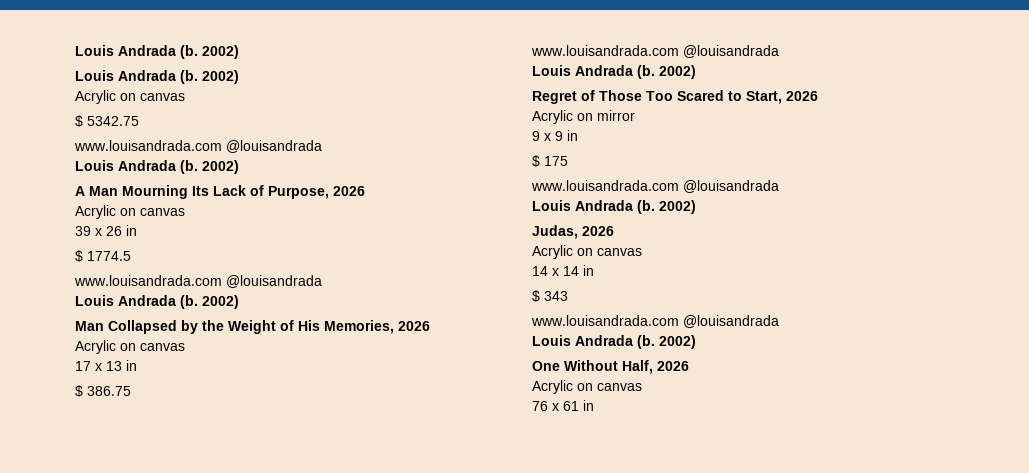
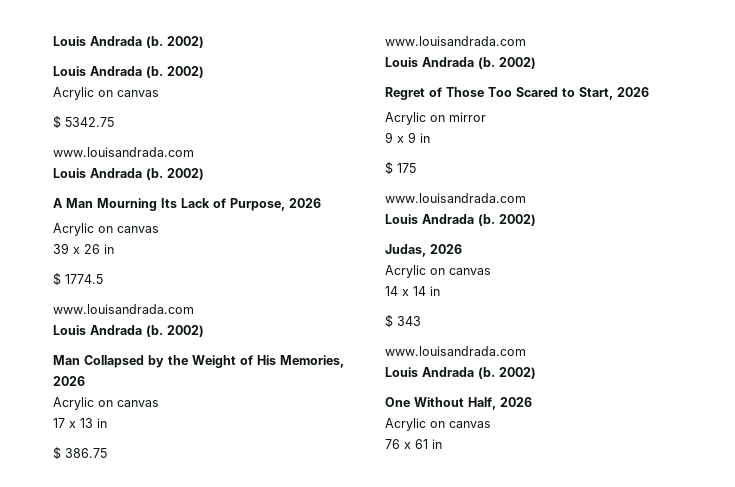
[226,140,322,153] @louisandrada -> (194, 152) none
[226,275,322,288] @louisandrada -> (194, 309) none
[683,45,779,58] @louisandrada -> (526, 41) none
[683,180,779,193] @louisandrada -> (526, 198) none
[683,315,779,328] @louisandrada -> (526, 351) none

